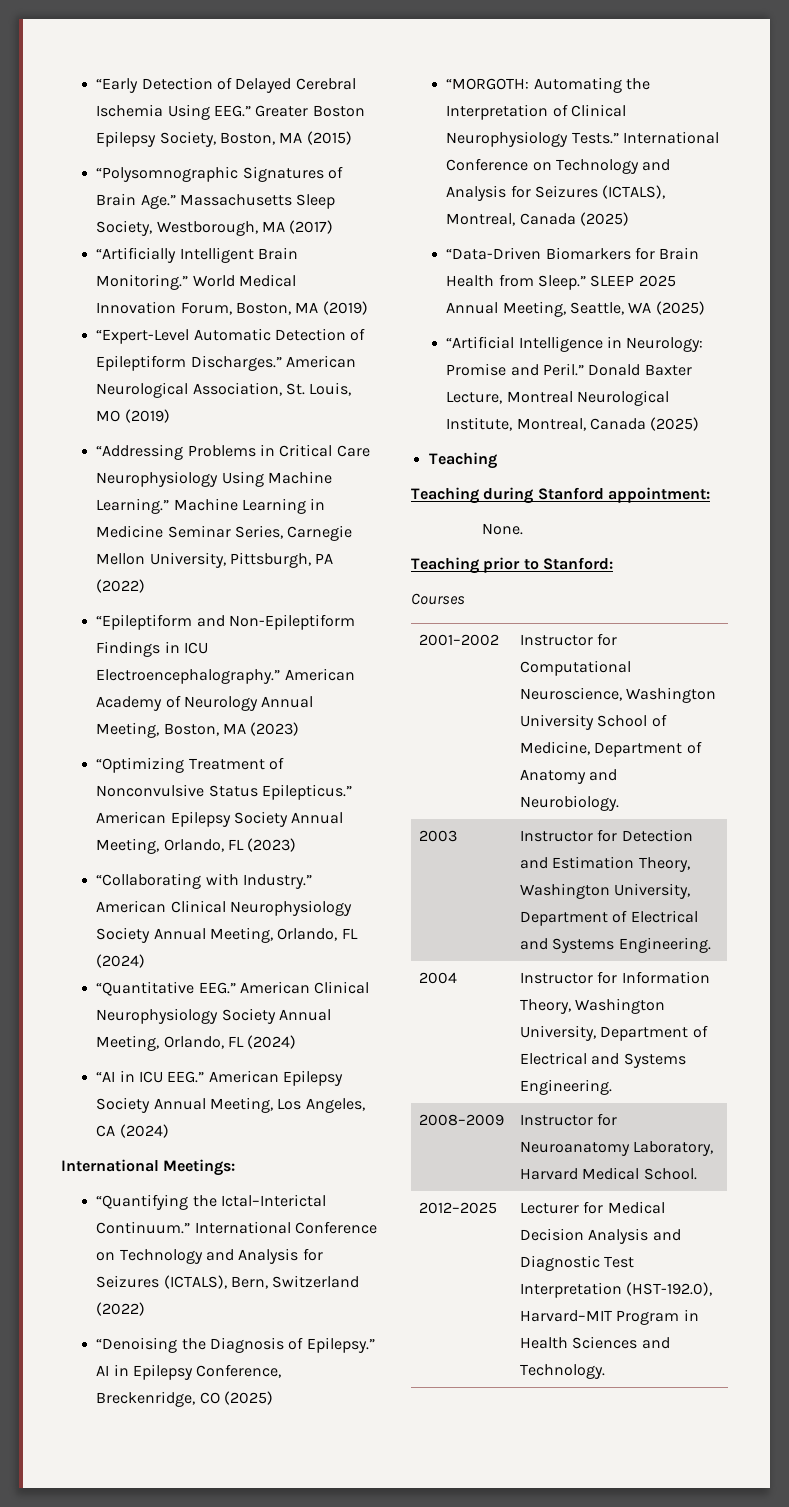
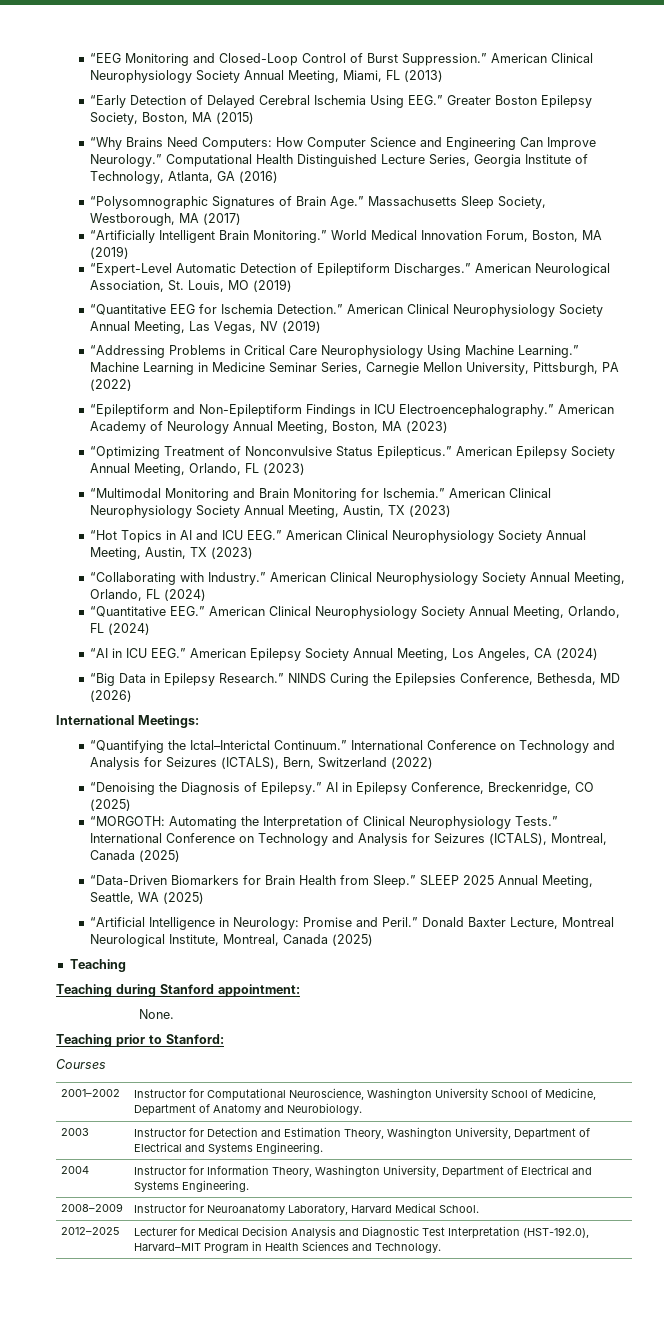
(96, 85) none -> [90,53,594,66] [90,70,444,83] “EEG Monitoring and Closed-Loop Control of Burst Suppression.” American Clinical Neurophysiology Society Annual Meeting, Miami, FL (2013) //
(352, 138) none -> [90,137,597,150] [90,154,589,167] [90,171,279,184] // “Why Brains Need Computers: How Computer Science and Engineering Can Improve Neurology.” Computational Health Distinguished Lecture Series, Georgia Institute of Technology, Atlanta, GA (2016)
(170, 416) none -> [90,304,604,317] [90,320,322,334] // “Quantitative EEG for Ischemia Detection.” American Clinical Neurophysiology Society Annual Meeting, Las Vegas, NV (2019)
(297, 845) none -> [90,488,552,501] [90,505,452,518] [90,530,587,543] [90,547,254,560] // “Multimodal Monitoring and Brain Monitoring for Ischemia.” American Clinical Neurophysiology Society Annual Meeting, Austin, TX (2023) // “Hot Topics in AI and ICU EEG.” American Clinical Neurophysiology Society Annual Meeting, Austin, TX (2023)
(169, 1131) none -> [90,673,621,686] [90,690,133,702] // “Big Data in Epilepsy Research.” NINDS Curing the Epilepsies Conference, Bethesda, MD (2026)

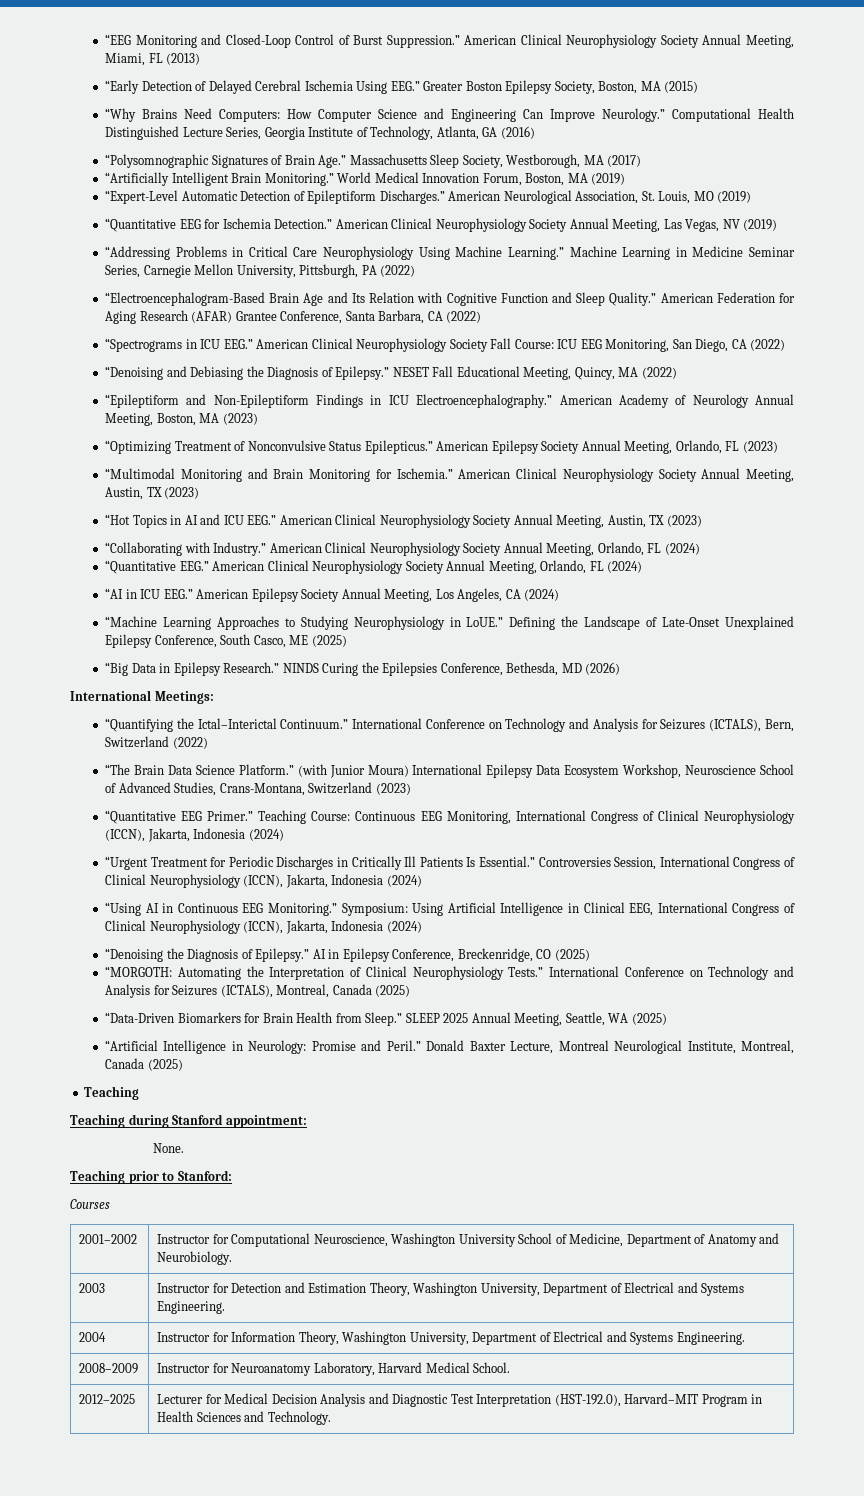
(133, 385) none -> [105,292,796,306] [105,310,482,324] [105,338,786,352] [105,366,677,380] // “Electroencephalogram-Based Brain Age and Its Relation with Cognitive Function and Sleep Quality.” American Federation for Aging Research (AFAR) Grantee Conference, Santa Barbara, CA (2022) // “Spectrograms in ICU EEG.” American Clinical Neurophysiology Society Fall Course: ICU EEG Monitoring, San Diego, CA (2022) // “Denoising and Debiasing the Diagnosis of Epilepsy.” NESET Fall Educational Meeting, Quincy, MA (2022)
(599, 654) none -> [105,616,794,630] [105,634,347,648] // “Machine Learning Approaches to Studying Neurophysiology in LoUE.” Defining the Landscape of Late-Onset Unexplained Epilepsy Conference, South Casco, ME (2025)
(434, 763) none -> [105,764,794,778] [105,782,411,796] [105,810,796,824] [105,828,284,842] [105,856,796,870] [105,874,422,888] [105,902,796,916] [105,920,422,934] // “The Brain Data Science Platform.” (with Junior Moura) International Epilepsy Data Ecosystem Workshop, Neuroscience School of Advanced Studies, Crans-Montana, Switzerland (2023) // “Quantitative EEG Primer.” Teaching Course: Continuous EEG Monitoring, International Congress of Clinical Neurophysiology (ICCN), Jakarta, Indonesia (2024) // “Urgent Treatment for Periodic Discharges in Critically Ill Patients Is Essential.” Controversies Session, International Congress of Clinical Neurophysiology (ICCN), Jakarta, Indonesia (2024) // “Using AI in Continuous EEG Monitoring.” Symposium: Using Artificial Intelligence in Clinical EEG, International Congress of Clinical Neurophysiology (ICCN), Jakarta, Indonesia (2024)

